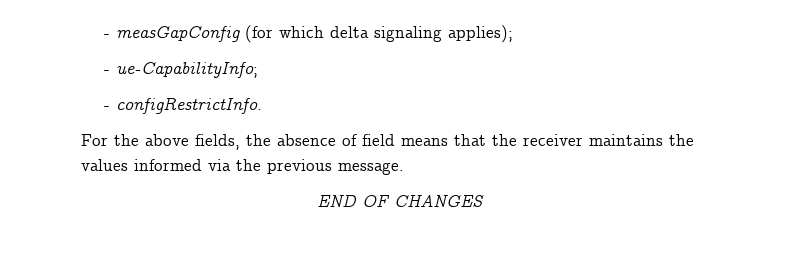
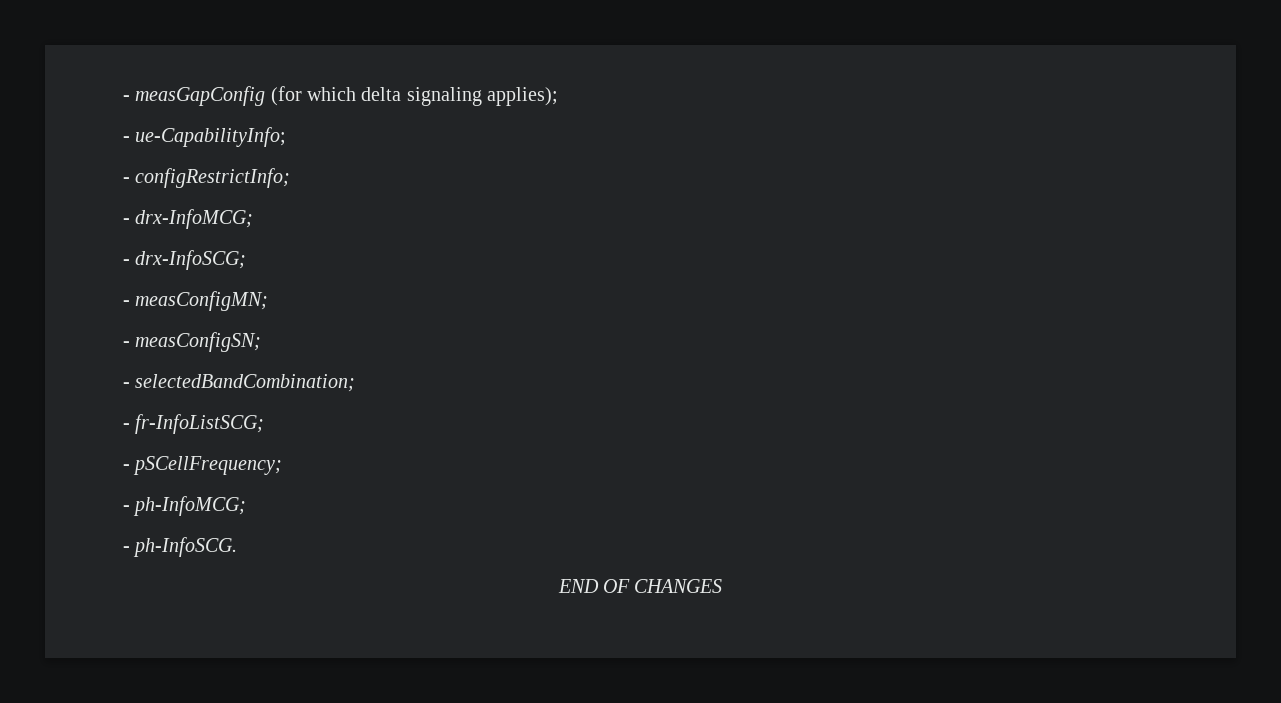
[116,97,263,114] [81,134,694,150] [81,159,404,175] configRestrictInfo. // For the above fields, the absence of field means that the receiver maintains the values informed via the previous message. -> [135,168,291,188] [122,209,254,229] [122,250,247,270] [122,291,269,311] [122,332,262,352] [122,374,356,392] [122,414,265,434] [122,456,283,475] [122,496,247,516] [122,537,238,557] configRestrictInfo; // - drx-InfoMCG; // - drx-InfoSCG; // - measConfigMN; // - measConfigSN; // - selectedBandCombination; // - fr-InfoListSCG; // - pSCellFrequency; // - ph-InfoMCG; // - ph-InfoSCG.

